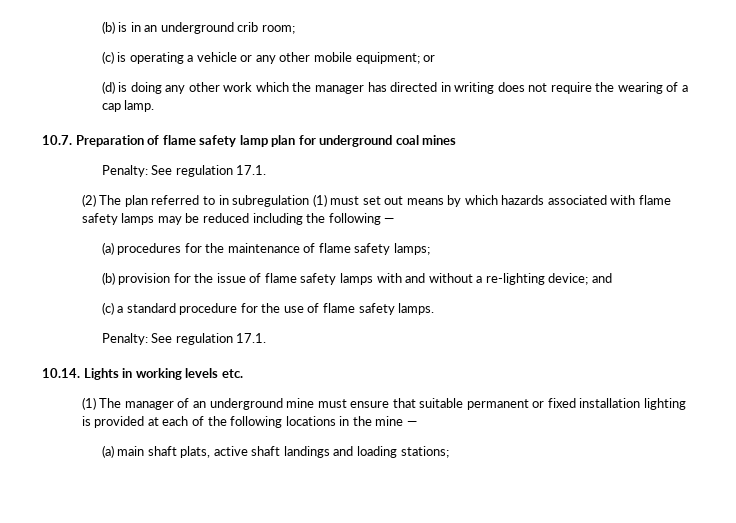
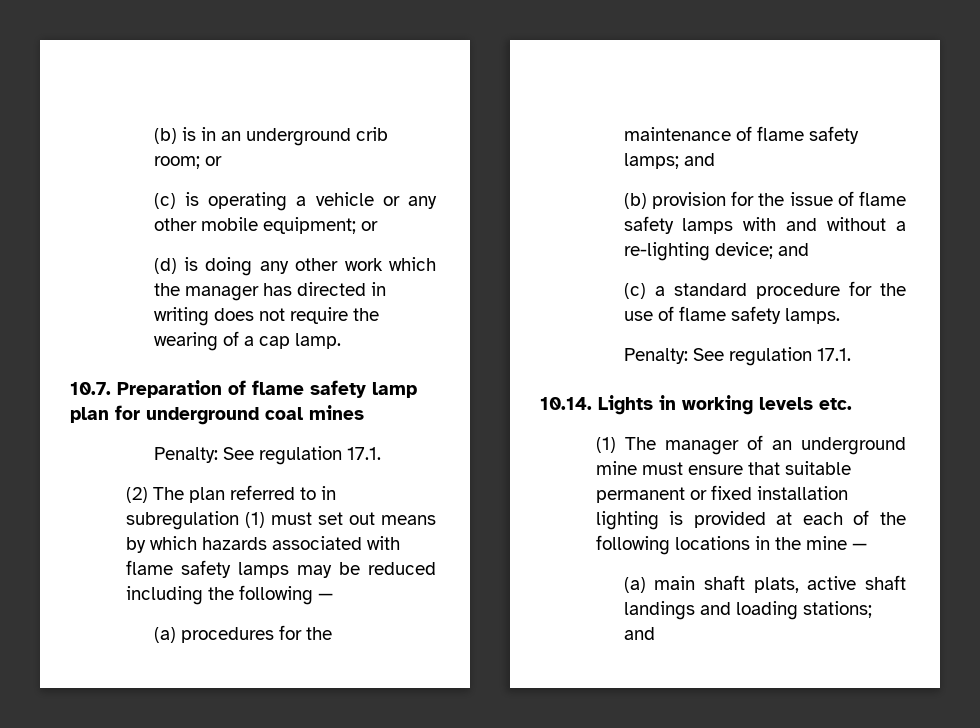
(295, 29) none -> [204,156,222,166] or
(431, 249) none -> [683,153,715,166] and
(449, 452) none -> [623,627,655,640] and

